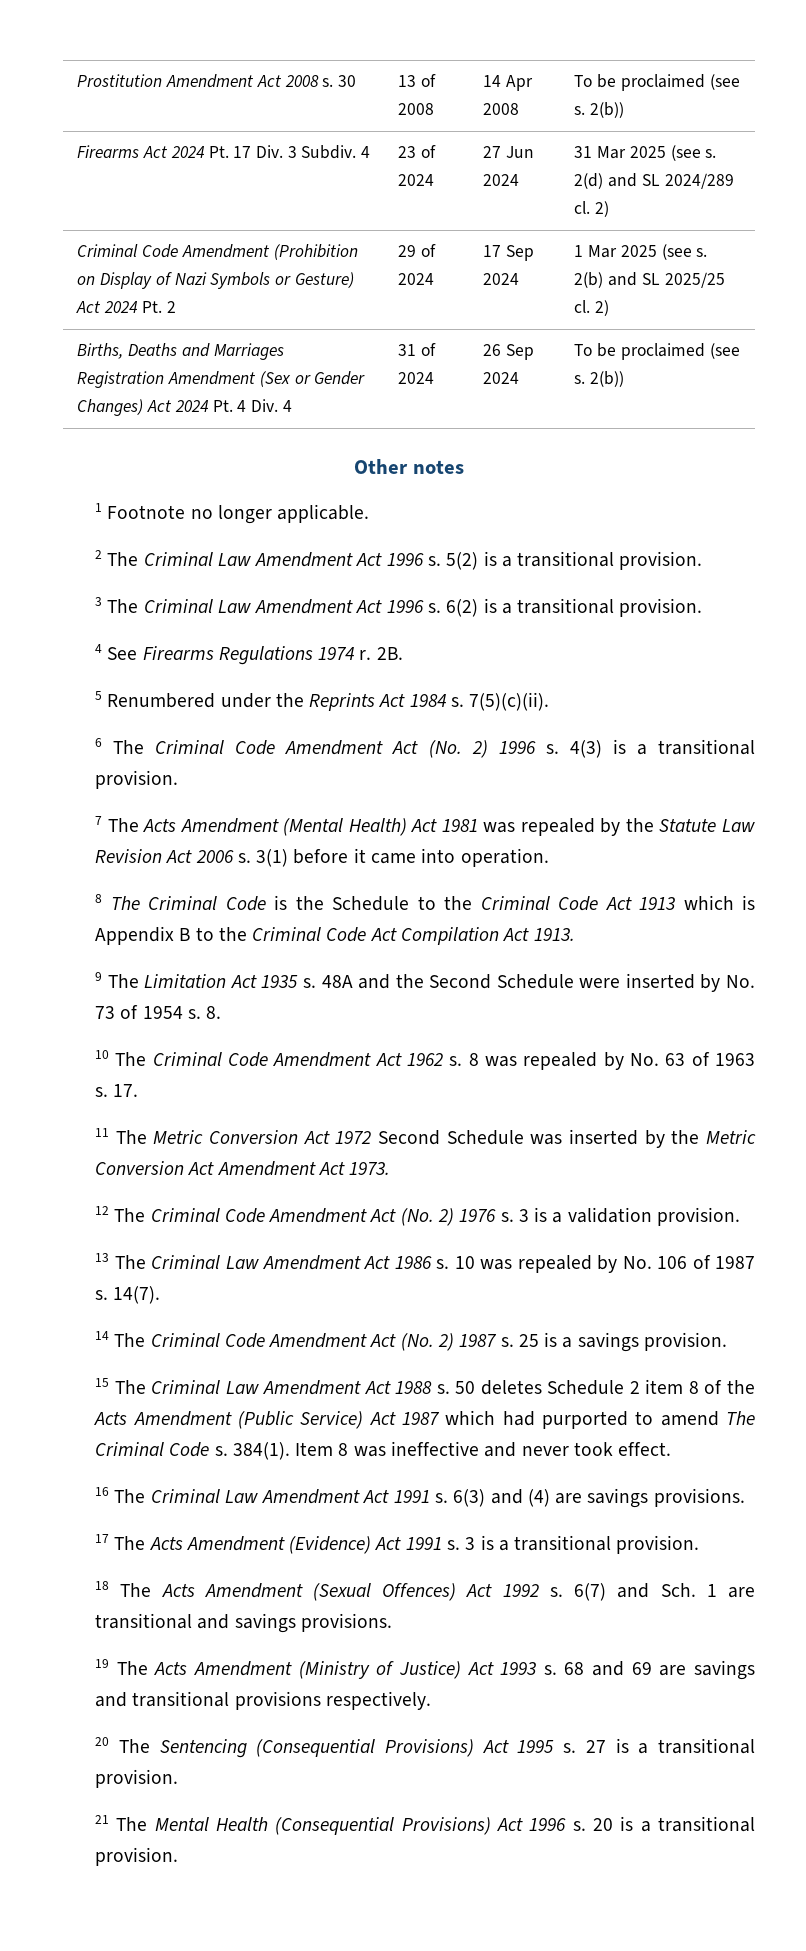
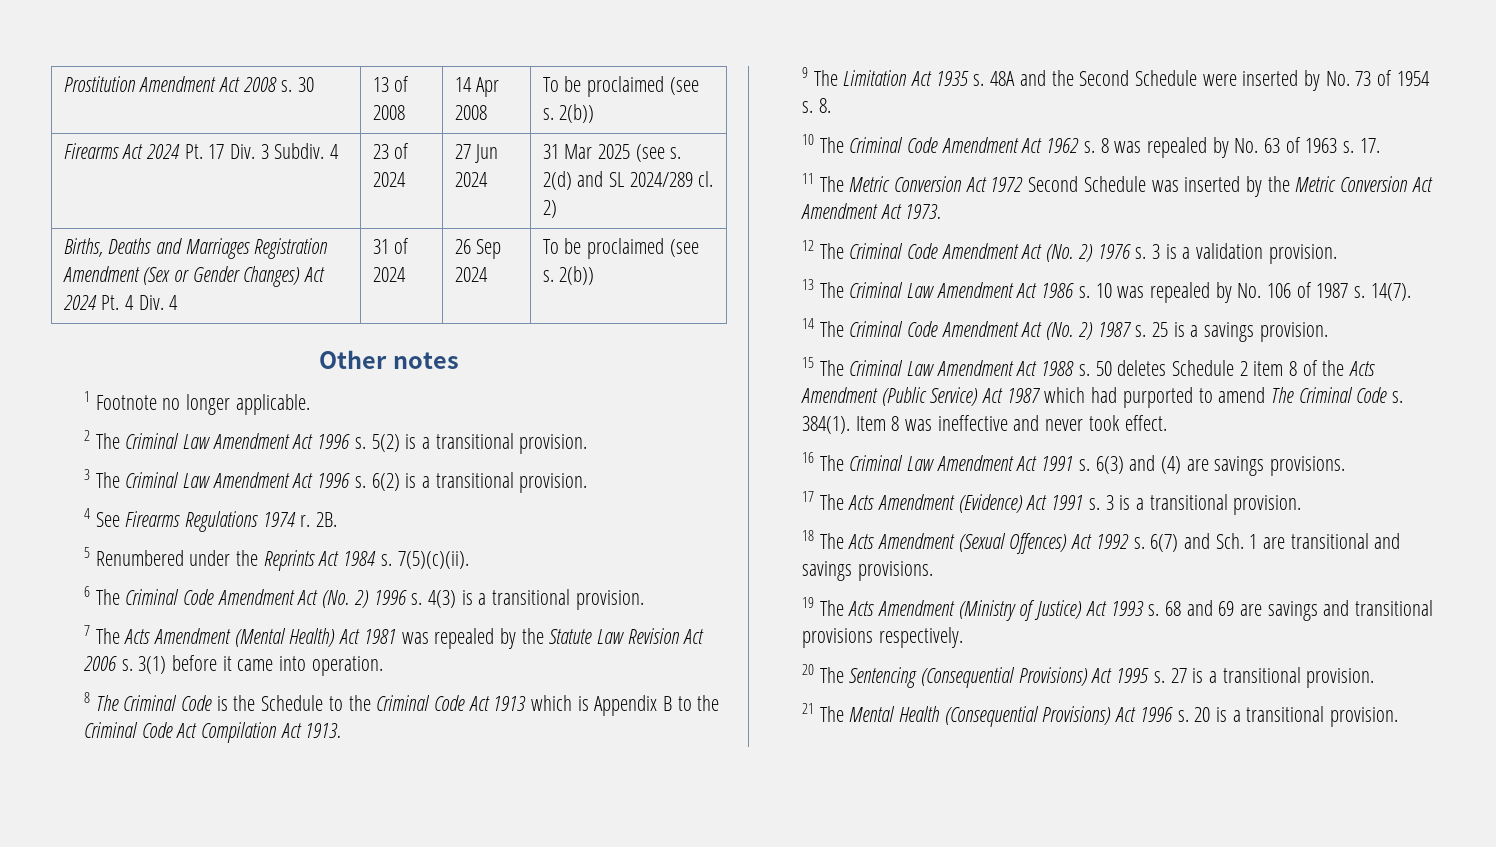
[77,244,358,260] [77,272,354,289] [76,301,176,313] [398,244,437,257] [398,273,435,285] [483,245,535,261] [483,273,520,285] [574,244,708,260] [574,272,725,288] [574,300,610,316] // Criminal Code Amendment (Prohibition on Display of Nazi Symbols or Gesture) Act 2024 Pt. 2 | 29 of 2024 | 17 Sep 2024 | 1 Mar 2025 (see s. 2(b) and SL 2025/25 cl. 2) -> (557, 209) none

